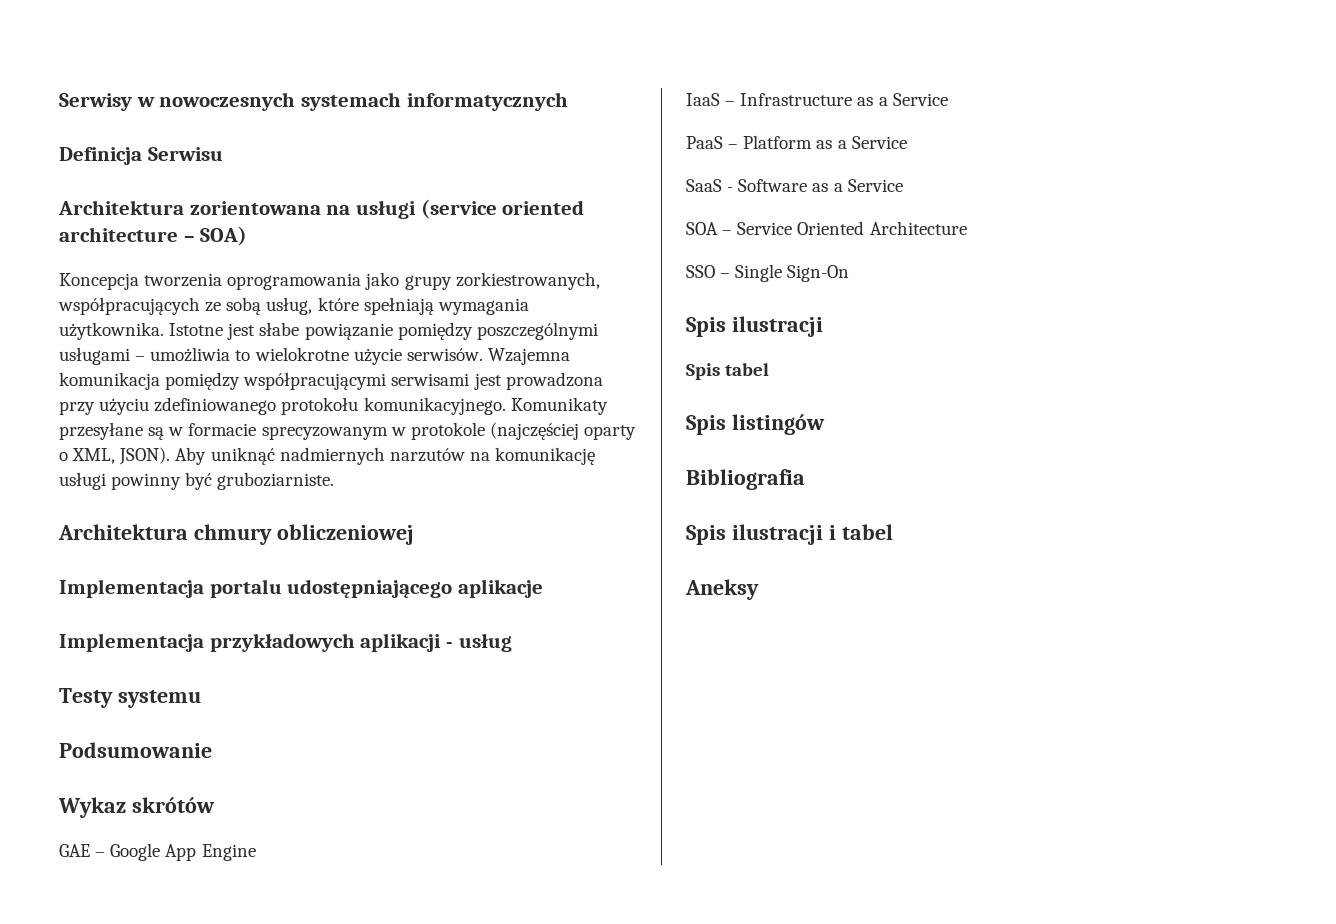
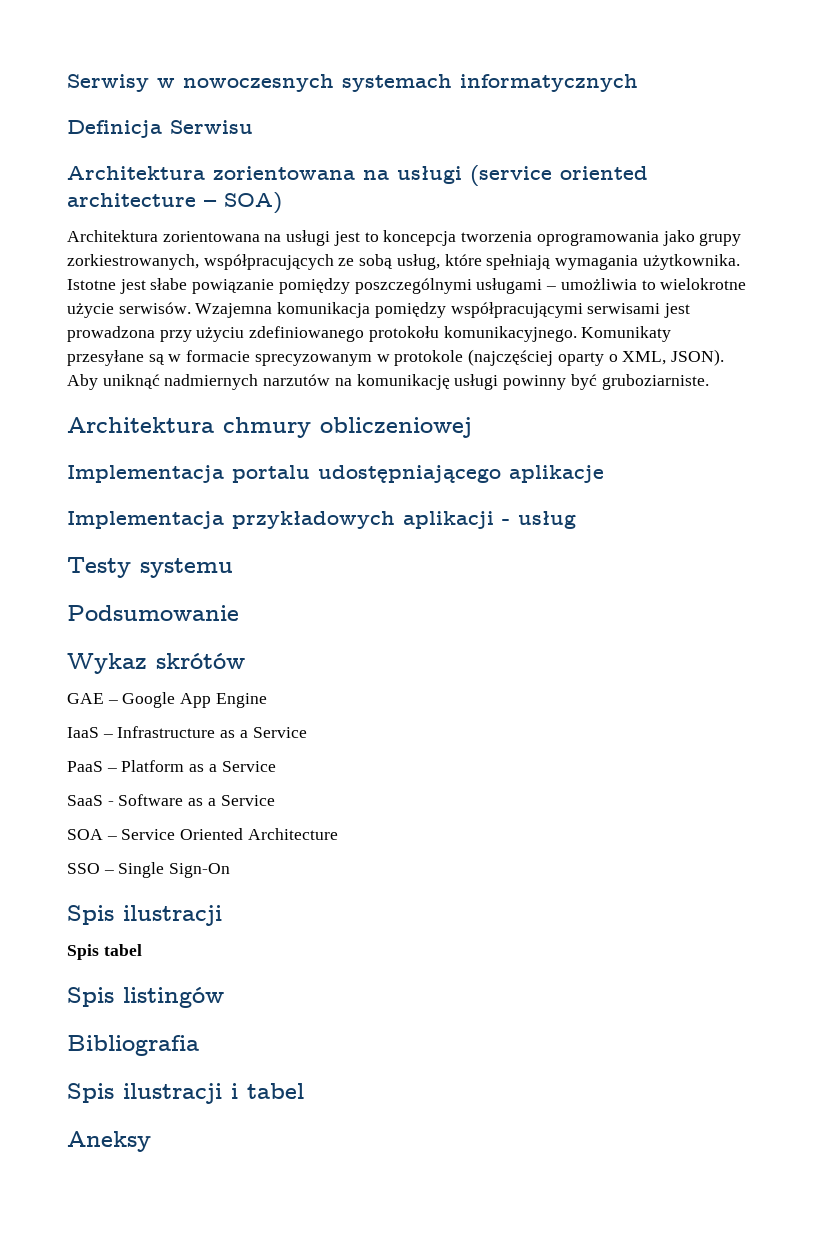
[59,273,139,290] Koncepcja -> [67,230,457,246] Architektura zorientowana na usługi jest to koncepcja

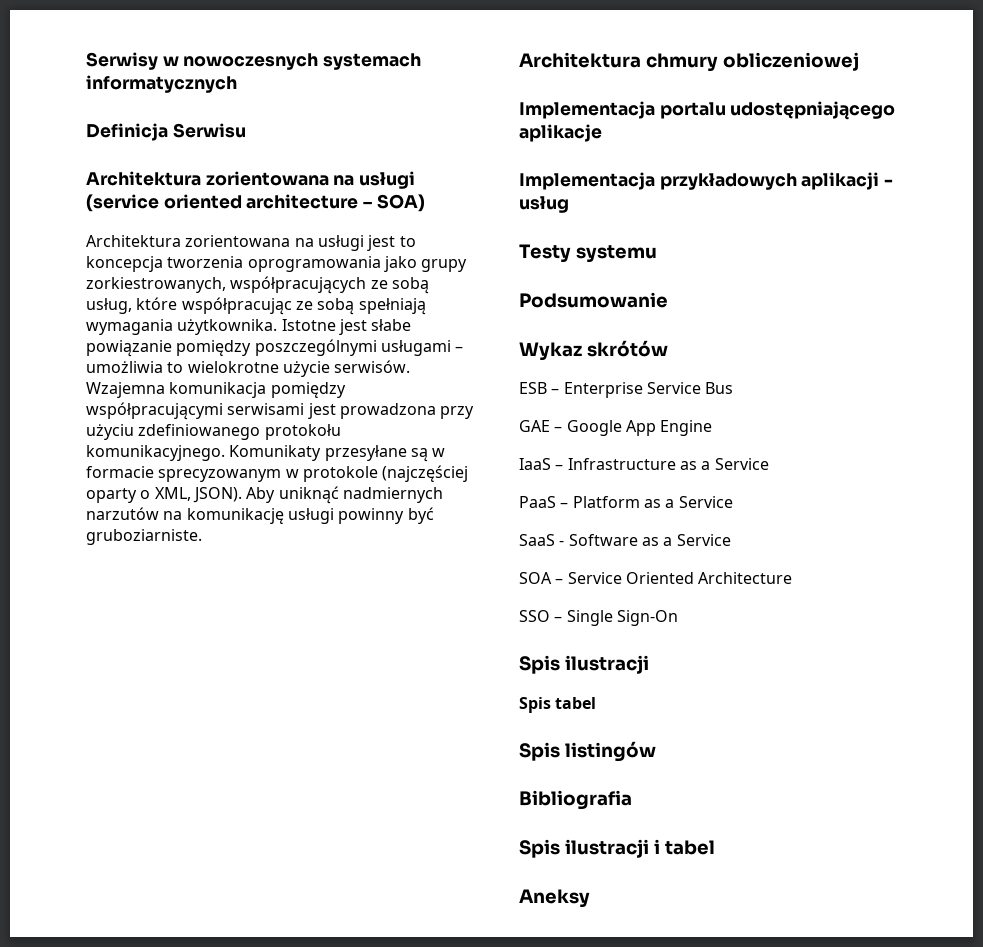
(482, 260) none -> [181,297,355,315] współpracując ze sobą
(245, 661) none -> [519,382,734,398] // ESB – Enterprise Service Bus

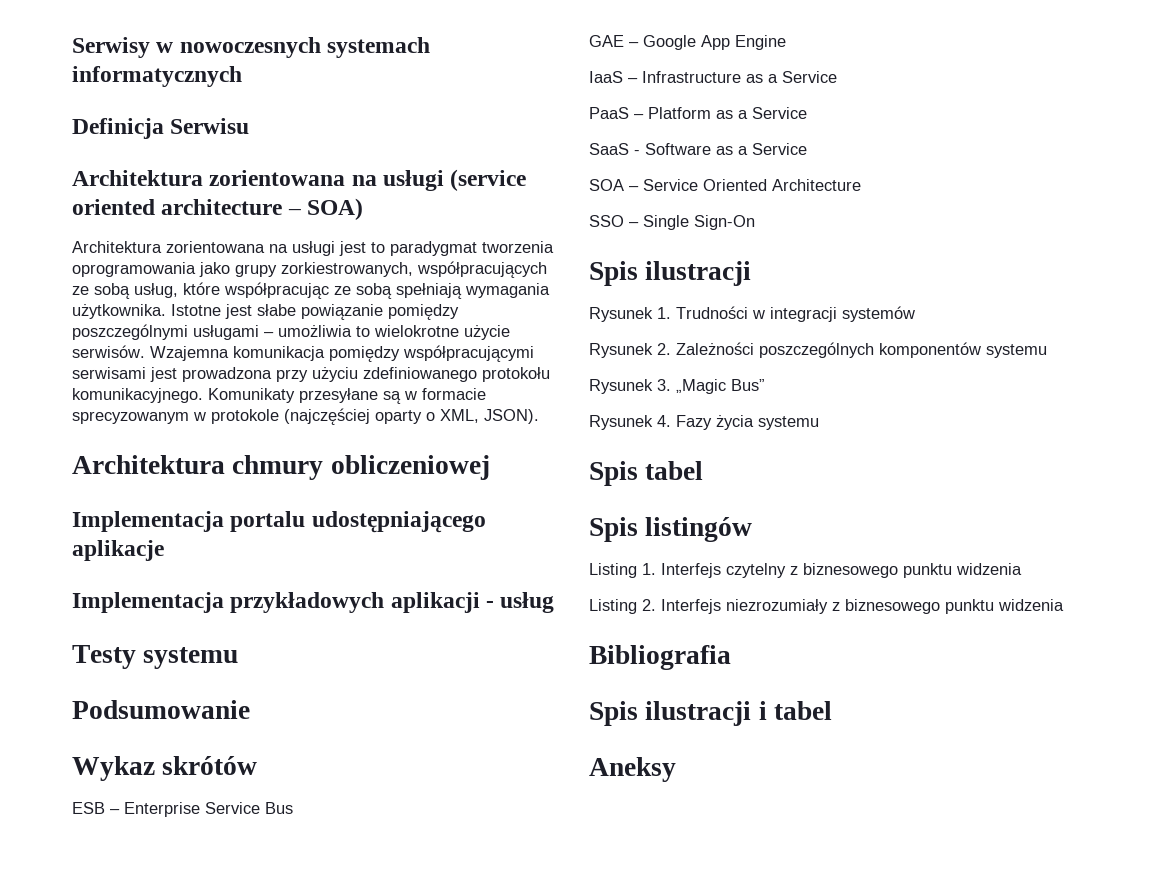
[86,256,163,272] koncepcja -> [390,241,477,256] paradygmat
[246,486,443,504] [86,507,434,524] [86,529,202,545] Aby uniknąć nadmiernych narzutów na komunikację usługi powinny być gruboziarniste. -> (539, 416) none
[519,697,597,713] [519,741,656,762] Spis tabel // Spis listingów -> [589,306,915,322] [589,342,1047,358] [589,379,765,394] [589,415,819,430] [589,461,704,486] [589,517,753,542] [589,563,1022,578] [589,599,1064,614] Rysunek 1. Trudności w integracji systemów // Rysunek 2. Zależności poszczególnych komponentów systemu // Rysunek 3. „Magic Bus” // Rysunek 4. Fazy życia systemu // Spis tabel // Spis listingów // Listing 1. Interfejs czytelny z biznesowego punktu widzenia // Listing 2. Interfejs niezrozumiały z biznesowego punktu widzenia

